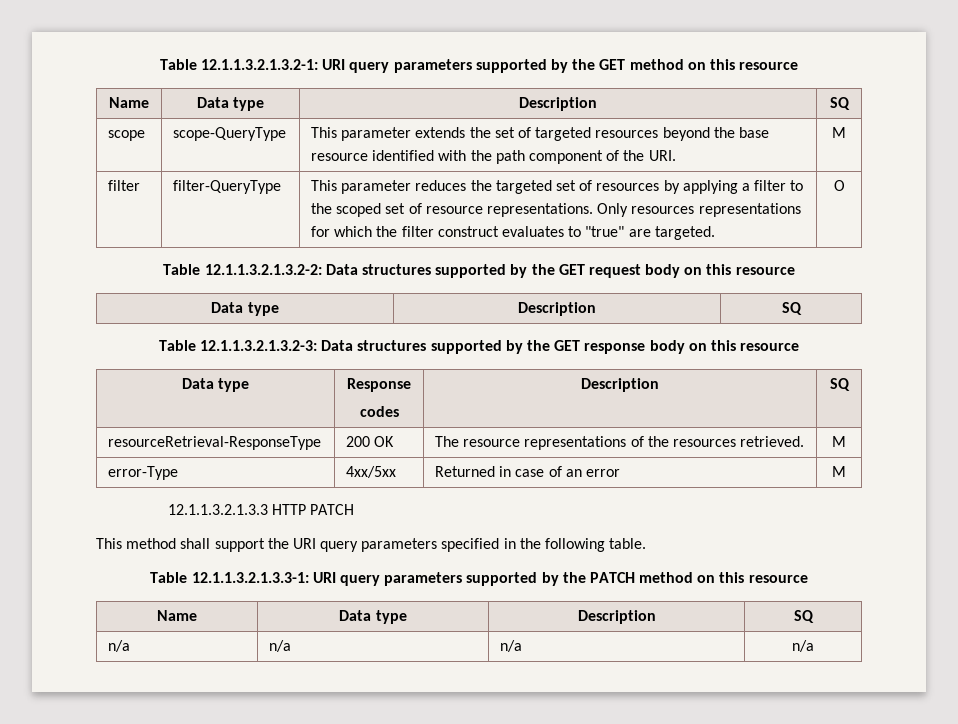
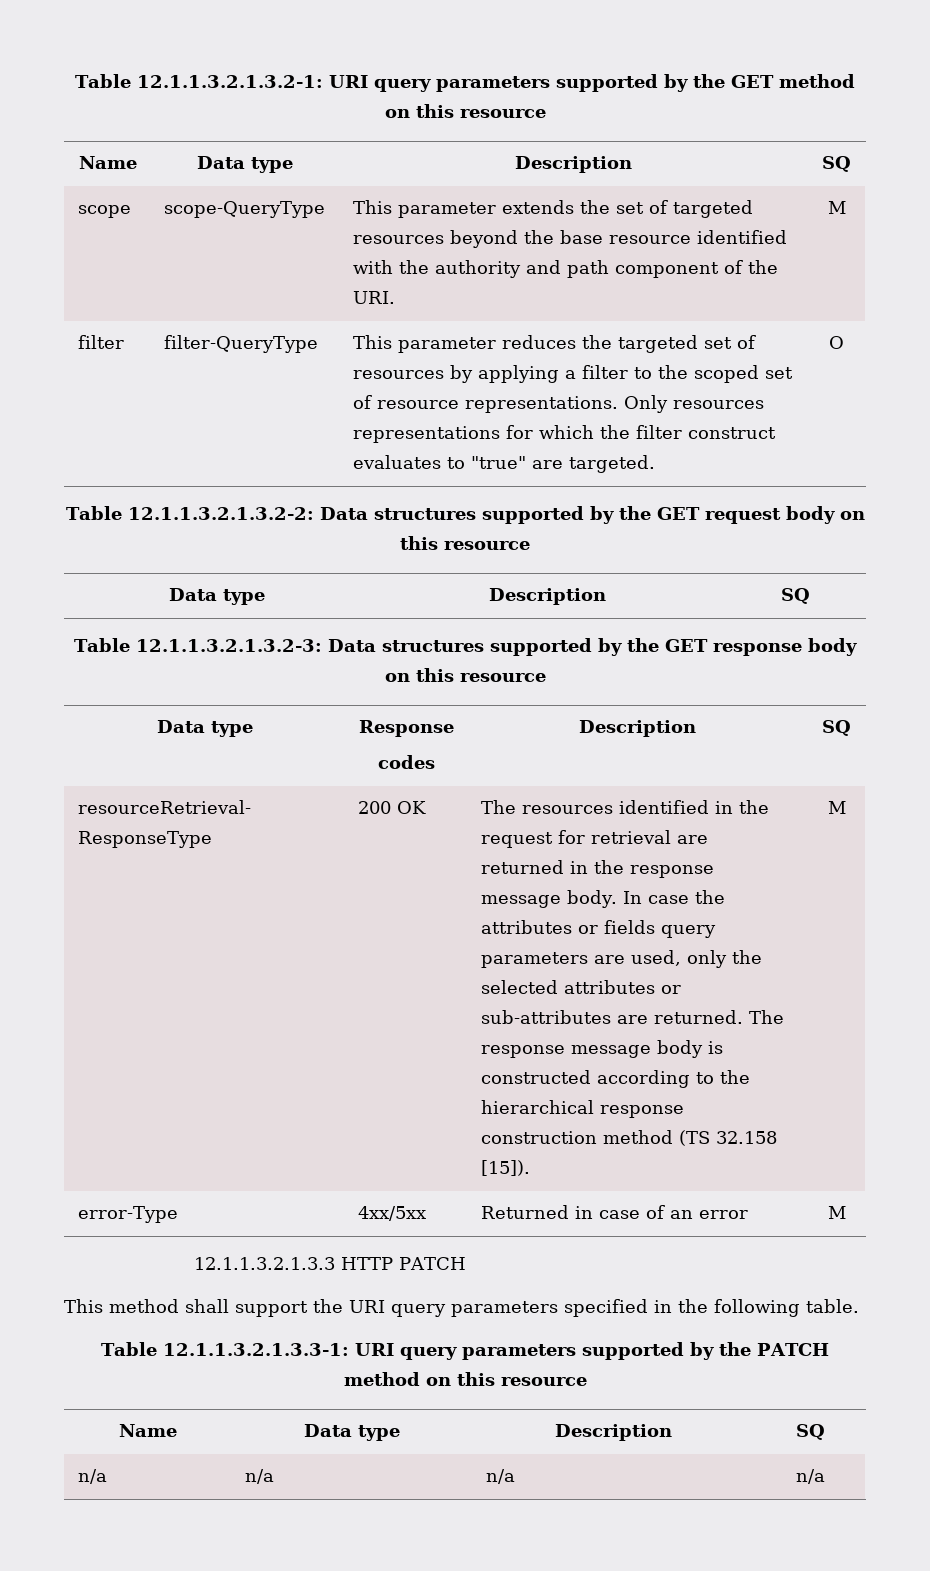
(492, 155) none -> [434,260,561,278] authority and
[463,436,805,450] resource representations of the resources retrieved. -> [521,800,769,814] [480,830,708,848] [480,860,714,878] [480,890,726,908] [480,920,716,938] [480,950,762,968] [480,980,681,994] [480,1010,784,1024] [480,1040,723,1058] [480,1070,750,1088] [480,1100,684,1118] [480,1130,777,1146] [480,1160,530,1176] resources identified in the request for retrieval are returned in the response message body. In case the attributes or fields query parameters are used, only the selected attributes or sub-attributes are returned. The response message body is constructed according to the hierarchical response construction method (TS 32.158 [15]).

